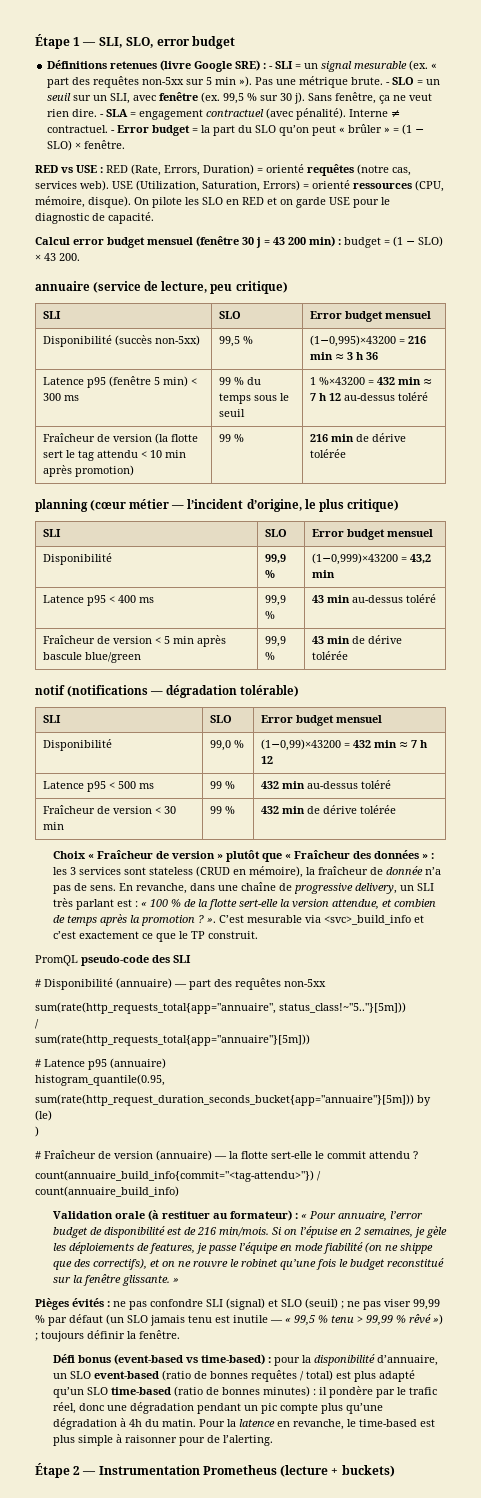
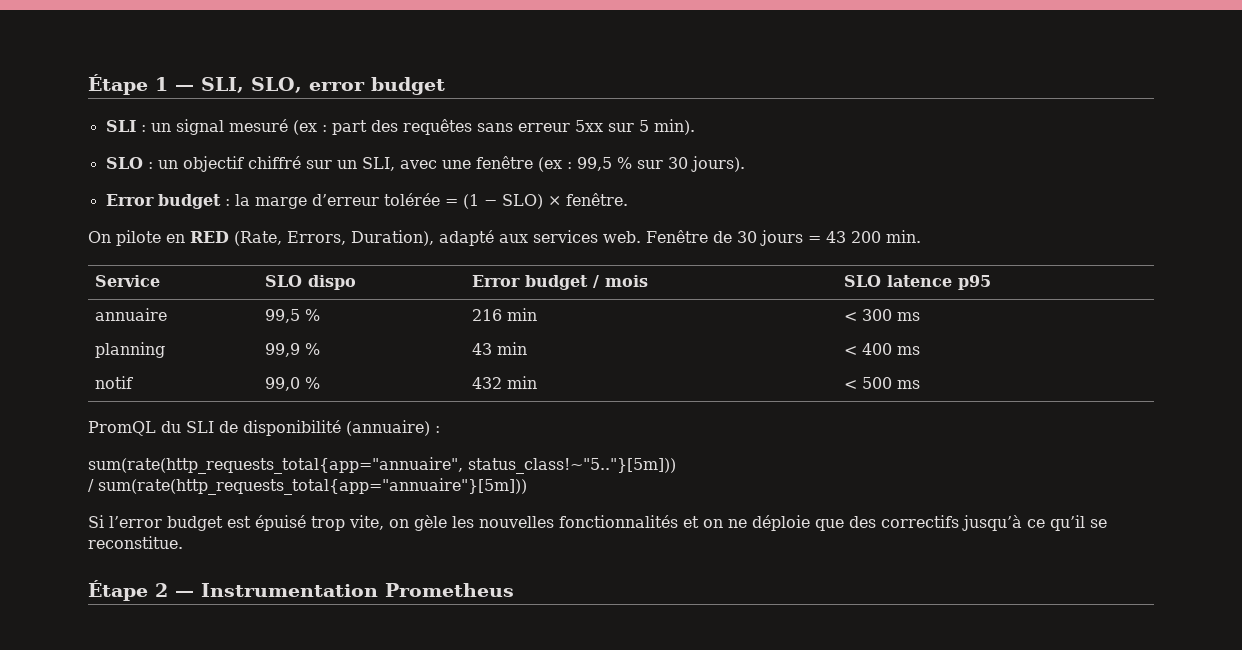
[47,60,438,72] [47,76,441,88] [47,92,433,104] [47,108,401,120] [47,124,391,136] Définitions retenues (livre Google SRE) : - SLI = un signal mesurable (ex. « part des requêtes non-5xx sur 5 min »). Pas une métrique brute. - SLO = un seuil sur un SLI, avec fenêtre (ex. 99,5 % sur 30 j). Sans fenêtre, ça ne veut rien dire. - SLA = engagement contractuel (avec pénalité). Interne ≠ contractuel. - Error budget = la part du SLO qu’on peut « brûler » -> [105,119,695,135] [105,156,745,172] [105,193,440,209] SLI : un signal mesuré (ex : part des requêtes sans erreur 5xx sur 5 min). // SLO : un objectif chiffré sur un SLI, avec une fenêtre (ex : 99,5 % sur 30 jours). // Error budget : la marge d’erreur tolérée
[35,164,411,176] [35,180,444,192] [35,196,390,208] [35,212,154,224] [35,236,443,248] [35,253,80,261] [35,281,288,294] [43,311,62,319] [219,311,242,319] [310,311,432,322] [43,335,201,347] RED vs USE : RED (Rate, Errors, Duration) = orienté requêtes (notre cas, services web). USE (Utilization, Saturation, Errors) = orienté ressources (CPU, mémoire, disque). On pilote les SLO en RED et on garde USE pour le diagnostic de capacité. // Calcul error budget mensuel (fenêtre 30 j = 43 200 min) : budget = (1 − SLO) × 43 200. // annuaire (service de lecture, peu critique) // SLI | SLO | Error budget mensuel // Disponibilité (succès non-5xx) -> [88,230,921,246] [95,275,161,287] [265,275,357,290] [472,275,649,290] [844,275,992,290] [95,308,168,321] On pilote en RED (Rate, Errors, Duration), adapté aux services web. Fenêtre de 30 jours = 43 200 min. // Service | SLO dispo | Error budget / mois | SLO latence p95 // annuaire
[310,335,427,347] [310,352,379,360] [43,376,198,388] [43,393,80,401] [219,377,262,385] [219,393,290,404] [219,409,246,417] [310,377,433,385] [310,392,429,401] [43,433,199,444] [43,450,187,461] [43,465,135,477] [219,434,245,442] [310,433,407,442] [310,449,347,458] [35,499,399,512] [43,529,62,537] [265,529,288,537] [312,529,434,540] [43,553,113,565] [265,554,287,564] [265,570,276,578] [312,553,432,565] [312,570,336,578] [43,595,155,606] [265,595,287,606] [265,611,276,619] [312,594,437,603] [43,635,227,647] [43,652,142,663] [265,636,287,647] [265,652,276,660] [312,635,403,644] [312,651,349,660] [35,685,300,698] [43,715,62,723] [210,715,233,723] [261,715,383,726] [43,739,113,751] (1−0,995)×43200 = 216 min ≈ 3 h 36 // Latence p95 (fenêtre 5 min) < 300 ms | 99 % du temps sous le seuil | 1 %×43200 = 432 min ≈ 7 h 12 au-dessus toléré // Fraîcheur de version (la flotte sert le tag attendu < 10 min après promotion) | 99 % | 216 min de dérive tolérée // planning (cœur métier — l’incident d’origine, le plus critique) // SLI | SLO | Error budget mensuel // Disponibilité | 99,9 % | (1−0,999)×43200 = 43,2 min // Latence p95 < 400 ms | 99,9 % | 43 min au-dessus toléré // Fraîcheur de version < 5 min après bascule blue/green | 99,9 % | 43 min de dérive tolérée // notif (notifications — dégradation tolérable) // SLI | SLO | Error budget mensuel // Disponibilité -> [472,308,538,321] [844,309,921,321] [95,342,166,358] [265,343,321,357] [472,342,528,355] [844,343,921,355] [95,376,134,389] 216 min | < 300 ms // planning | 99,9 % | 43 min | < 400 ms // notif
[261,739,429,751] [261,756,274,764] [43,781,155,792] [210,781,236,789] [261,780,392,789] [43,805,177,814] [43,822,65,830] [210,806,236,814] [261,805,397,814] [52,850,434,862] [52,866,441,878] [52,882,434,894] [52,898,436,910] [52,914,424,926] [52,931,258,942] (1−0,99)×43200 = 432 min ≈ 7 h 12 // Latence p95 < 500 ms | 99 % | 432 min au-dessus toléré // Fraîcheur de version < 30 min | 99 % | 432 min de dérive tolérée // Choix « Fraîcheur de version » plutôt que « Fraîcheur des données » : les 3 services sont stateless (CRUD en mémoire), la fraîcheur de donnée n’a pas de sens. En revanche, dans une chaîne de progressive delivery, un SLI très parlant est : « 100 % de la flotte sert-elle la version attendue, et combien de temps après la promotion ? ». C’est mesurable via <svc>_build_info et c’est exactement ce que le TP construit. -> [472,376,538,389] [844,377,921,389] 432 min | < 500 ms
[81,955,191,966] [35,978,326,990] pseudo-code des SLI // # Disponibilité (annuaire) — part des requêtes non-5xx -> [161,420,440,436] du SLI de disponibilité (annuaire) :
(39, 1024) // -> (94, 485) none
[35,1058,166,1070] [35,1074,165,1086] [35,1094,431,1106] [35,1110,52,1121] [35,1126,39,1137] [35,1150,418,1161] [35,1170,321,1182] [35,1186,179,1197] [52,1210,423,1222] [52,1226,447,1238] [52,1242,433,1254] [52,1258,444,1270] [52,1274,179,1286] [35,1298,440,1310] [35,1314,443,1326] [35,1330,180,1342] [52,1354,438,1366] [52,1370,415,1382] [52,1386,437,1398] [52,1402,383,1414] [52,1418,435,1430] [52,1434,273,1446] # Latence p95 (annuaire) // histogram_quantile(0.95, // sum(rate(http_request_duration_seconds_bucket{app="annuaire"}[5m])) by (le) // ) // # Fraîcheur de version (annuaire) — la flotte sert-elle le commit attendu ? // count(annuaire_build_info{commit="<tag-attendu>"}) / count(annuaire_build_info) // Validation orale (à restituer au formateur) : « Pour annuaire, l’error budget de disponibilité est de 216 min/mois. Si on l’épuise en 2 semaines, je gèle les déploiements de features, je passe l’équipe en mode fiabilité (on ne shippe que des correctifs), et on ne rouvre le robinet qu’une fois le budget reconstitué sur la fenêtre glissante. » // Pièges évités : ne pas confondre SLI (signal) et SLO (seuil) ; ne pas viser 99,99 % par défaut (un SLO jamais tenu est inutile — « 99,5 % tenu > 99,99 % rêvé ») ; toujours définir la fenêtre. // Défi bonus (event-based vs time-based) : pour la disponibilité d’annuaire, un SLO event-based (ratio de bonnes requêtes / total) est plus adapté qu’un SLO time-based (ratio de bonnes minutes) : il pondère par le trafic réel, donc une dégradation pendant un pic compte plus qu’une dégradation à 4h du matin. Pour la latence en revanche, le time-based est plus simple à raisonner pour de l’alerting. -> [88,515,1107,531] [88,536,183,549] Si l’error budget est épuisé trop vite, on gèle les nouvelles fonctionnalités et on ne déploie que des correctifs jusqu’à ce qu’il se reconstitue.
[280,1465,395,1477] (lecture + buckets) -> (514, 590) none

